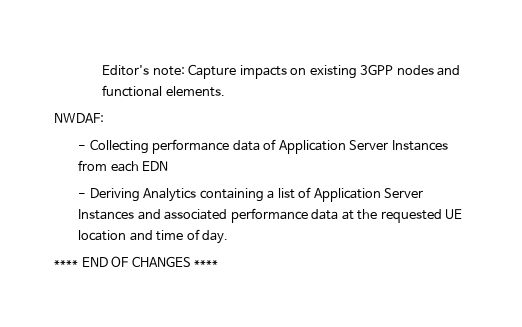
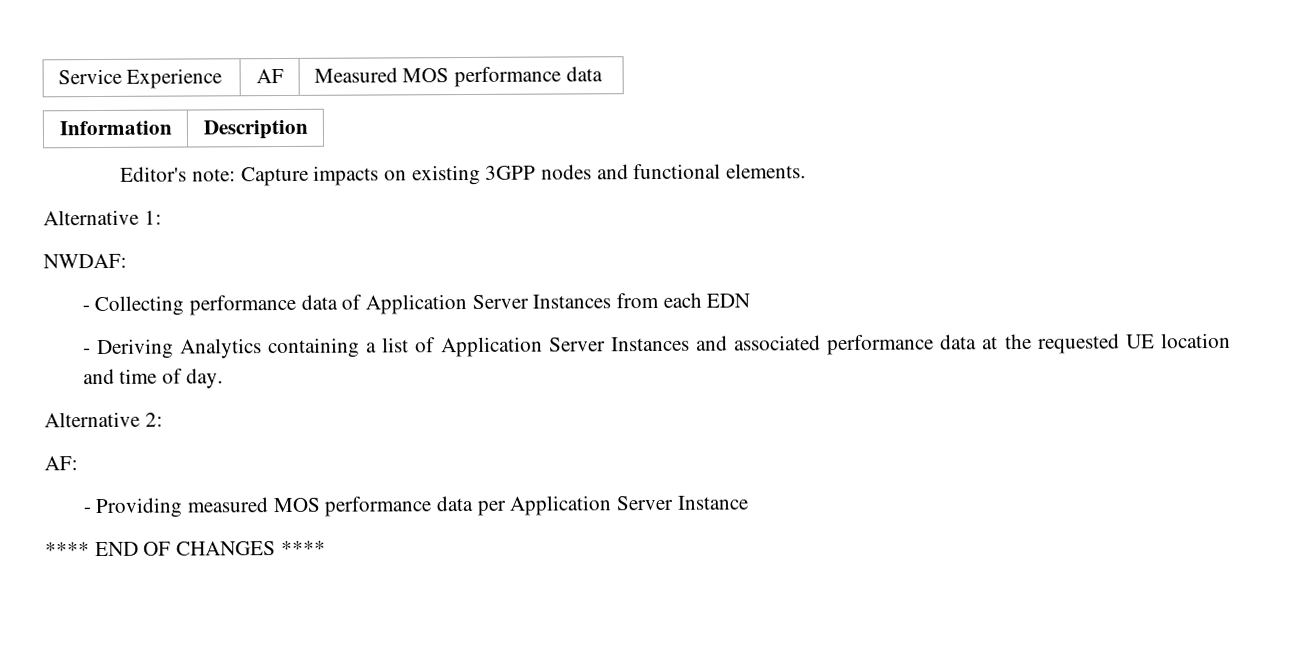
(102, 70) none -> [57,68,223,89] [255,68,284,84] [313,66,603,88] [58,120,172,136] [202,119,308,140] Service Experience | AF | Measured MOS performance data // Information | Description //
(225, 91) none -> [43,209,162,226] // Alternative 1:
(229, 237) none -> [44,411,163,428] [44,456,78,471] [82,495,748,519] // Alternative 2: // AF: // - Providing measured MOS performance data per Application Server Instance

